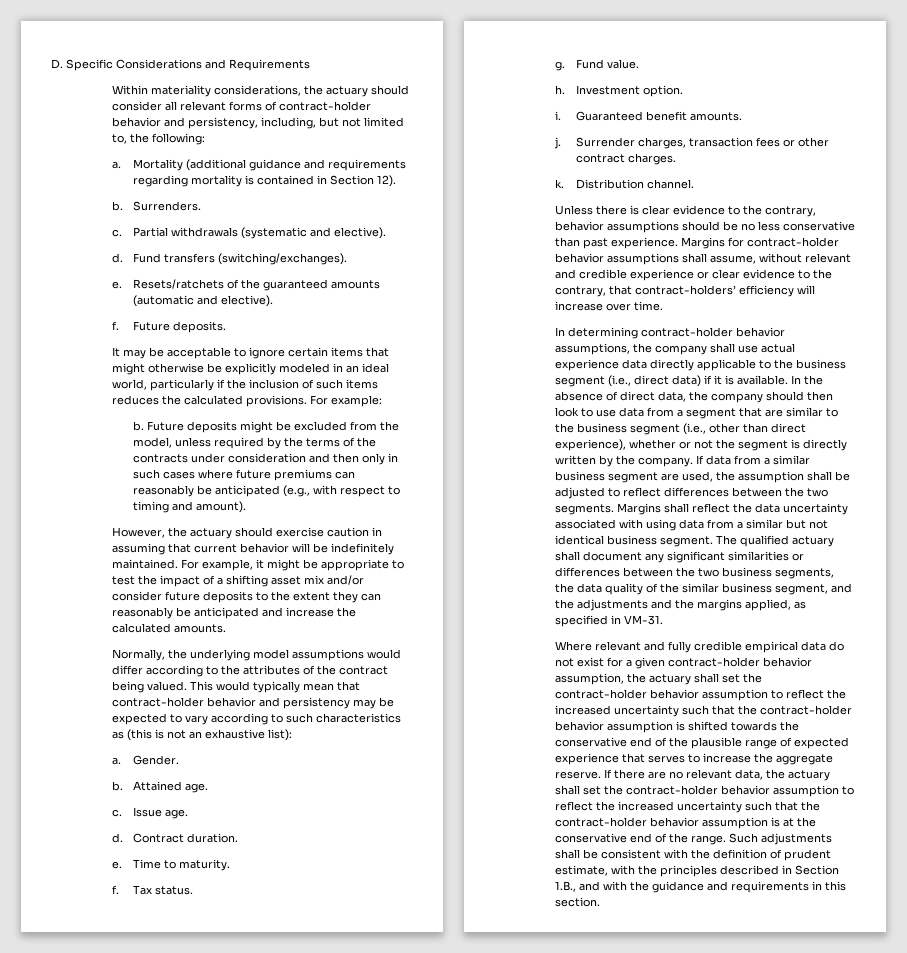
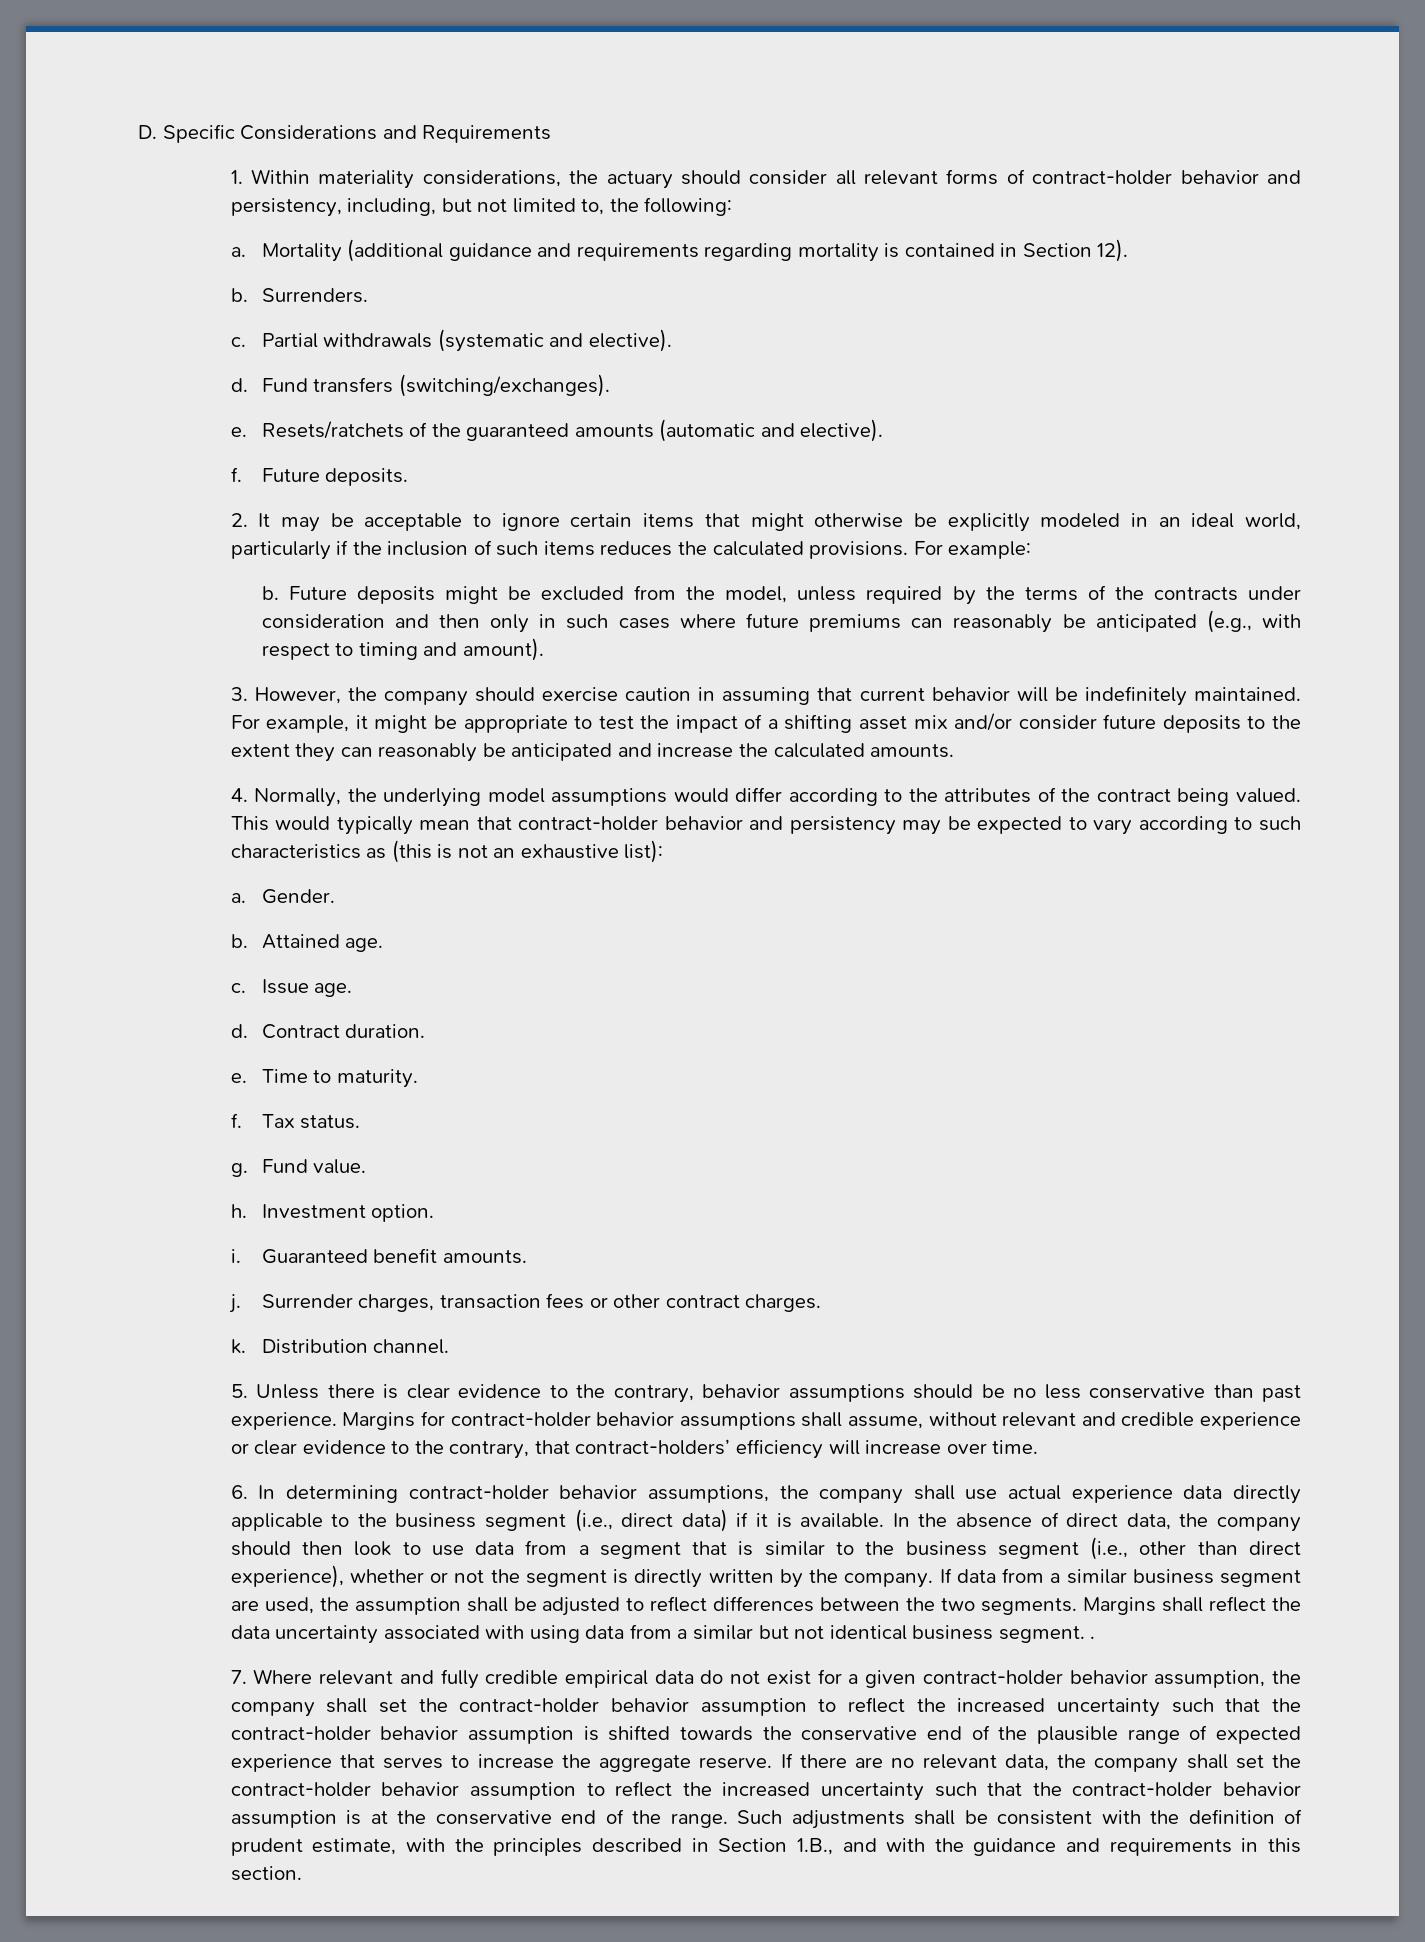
(310, 65) none -> [230,170,243,184] 1.
(226, 327) none -> [230,513,248,527] 2.
(246, 507) none -> [230,687,248,701] 3.
[190,528,233,539] actuary -> [383,691,468,706] company
(227, 628) none -> [230,788,248,802] 4.
(694, 184) none -> [230,1384,248,1398] 5.
(664, 306) none -> [230,1485,248,1499] 6.
[765,409,784,417] are -> [738,1541,754,1556] is
[716,535,835,547] [555,551,805,563] [555,567,835,579] [555,583,853,595] [555,599,807,611] [555,615,664,627] The qualified actuary shall document any significant similarities or differences between the two business segments, the data quality of the similar business segment, and the adjustments and the margins applied, as specified in VM-31. // -> [1090,1636,1096,1639] [230,1670,247,1684] . // 7.
[649,674,692,685] actuary -> [230,1702,315,1717] company
[788,770,831,781] actuary -> [1094,1758,1179,1773] company

